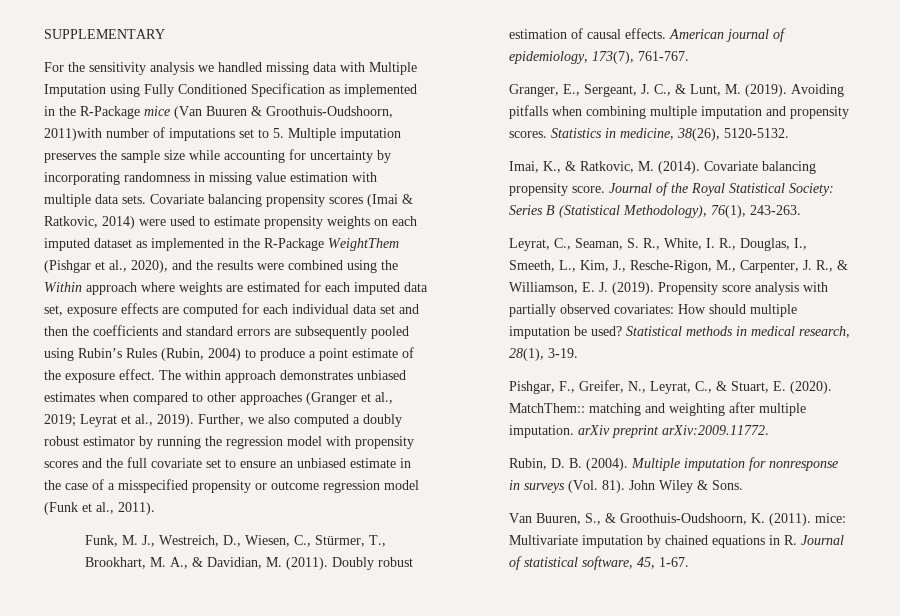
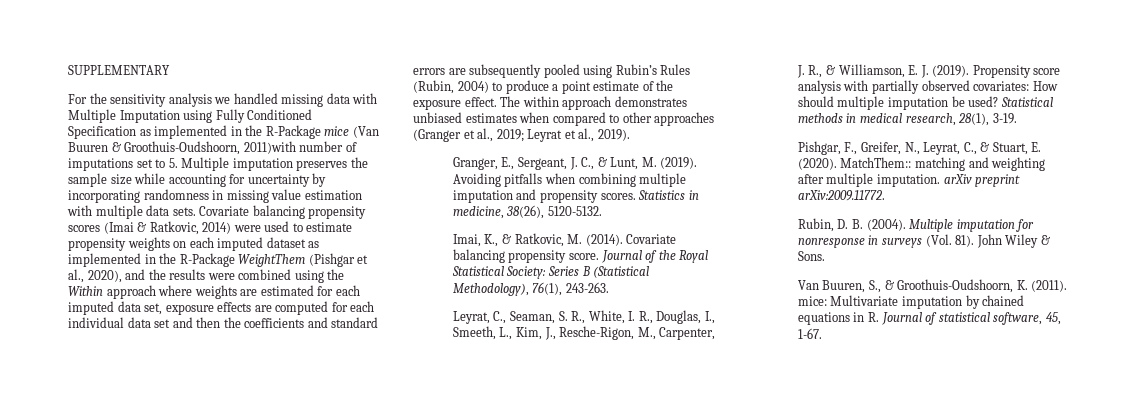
[198,414,402,427] [44,436,414,449] [44,457,411,468] [44,479,419,493] [44,502,155,515] [85,535,387,547] [85,557,414,570] [509,28,787,42] [509,51,690,64] Further, we also computed a doubly robust estimator by running the regression model with propensity scores and the full covariate set to ensure an unbiased estimate in the case of a misspecified propensity or outcome regression model (Funk et al., 2011). // Funk, M. J., Westreich, D., Wiesen, C., Stürmer, T., Brookhart, M. A., & Davidian, M. (2011). Doubly robust estimation of causal effects. American journal of epidemiology, 173(7), 761-767. -> (630, 135) none

